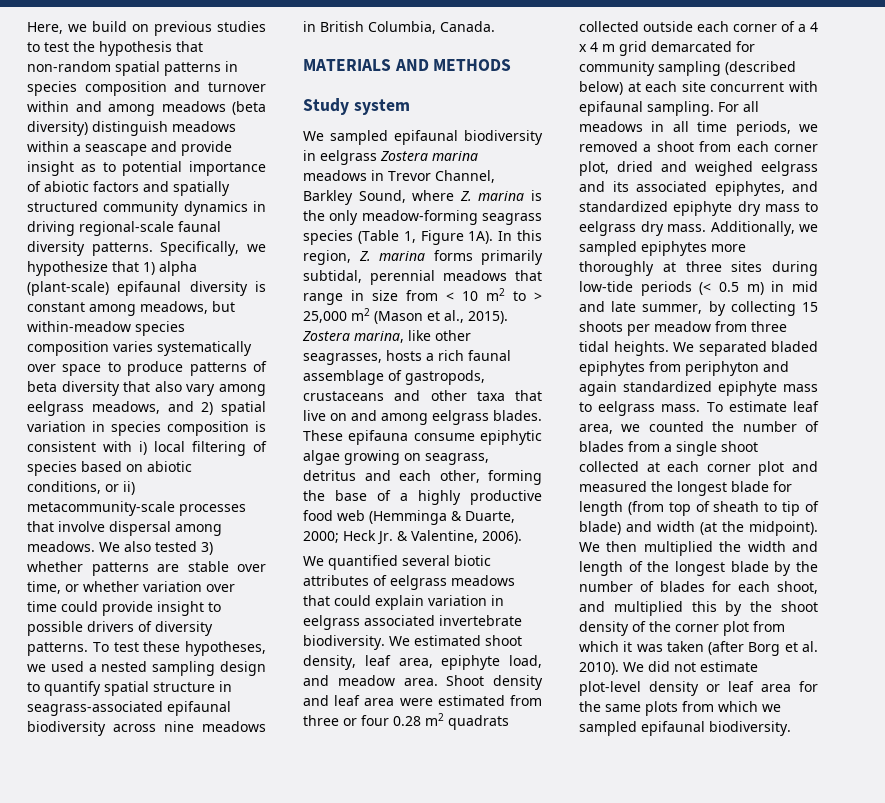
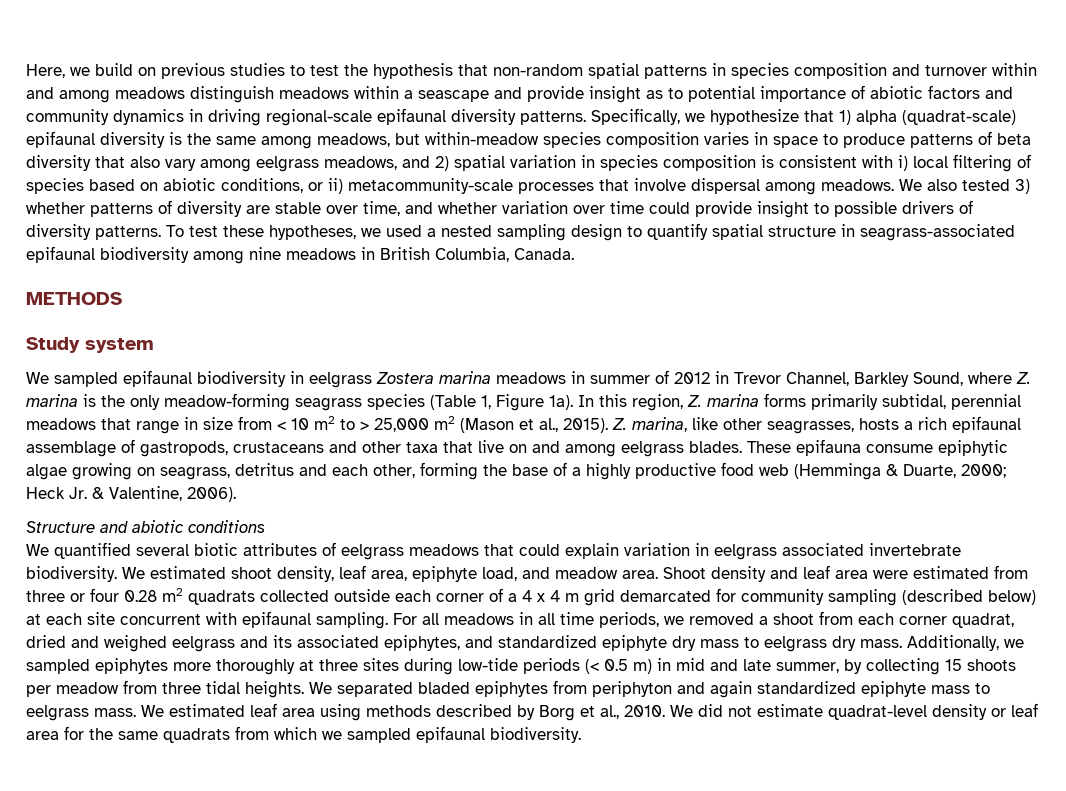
[232,101,266,115] [27,121,88,136] (beta diversity) -> (185, 93) none
[173,181,230,196] [27,201,98,212] spatially structured -> (1013, 93) none
[178,221,221,232] faunal -> [377,108,446,125] epifaunal
[27,281,109,296] (plant-scale) -> [902,110,1016,125] (quadrat-scale)
[27,302,85,312] constant -> [187,133,256,145] the same
[157,341,252,356] [27,364,56,372] systematically over -> [754,132,768,145] in
(149, 569) none -> [158,200,242,217] of diversity
[65,584,79,592] or -> [405,202,433,214] and
[113,724,156,732] across -> [193,251,244,264] among
[303,59,429,71] MATERIALS AND -> (574, 254) none
(384, 175) none -> [590,370,729,384] summer of 2012 in
[468,231,494,244] 1A). -> [549,395,573,410] 1a).
[302,331,350,341] Zostera -> [612,418,627,430] Z.
[468,350,511,361] faunal -> [952,416,1021,433] epifaunal
(522, 537) none -> [26,520,265,533] // Structure and abiotic conditions
[579,161,609,176] plot, -> [952,613,1014,628] quadrat,
[706,401,819,412] [579,421,819,434] [579,441,758,456] [579,461,818,476] [579,481,792,496] [579,501,819,516] [579,521,818,536] [579,541,818,556] [579,561,818,576] [579,581,818,594] [579,601,818,616] [579,621,785,636] [579,641,818,656] [579,662,619,675] To estimate leaf area, we counted the number of blades from a single shoot collected at each corner plot and measured the longest blade for length (from top of sheath to tip of blade) and width (at the midpoint). We then multiplied the width and length of the longest blade by the number of blades for each shoot, and multiplied this by the shoot density of the corner plot from which it was taken (after Borg et al. 2010). -> [141,703,665,721] We estimated leaf area using methods described by Borg et al., 2010.
[579,681,641,696] plot-level -> [828,705,927,720] quadrat-level
[645,701,678,716] plots -> [163,728,230,743] quadrats

